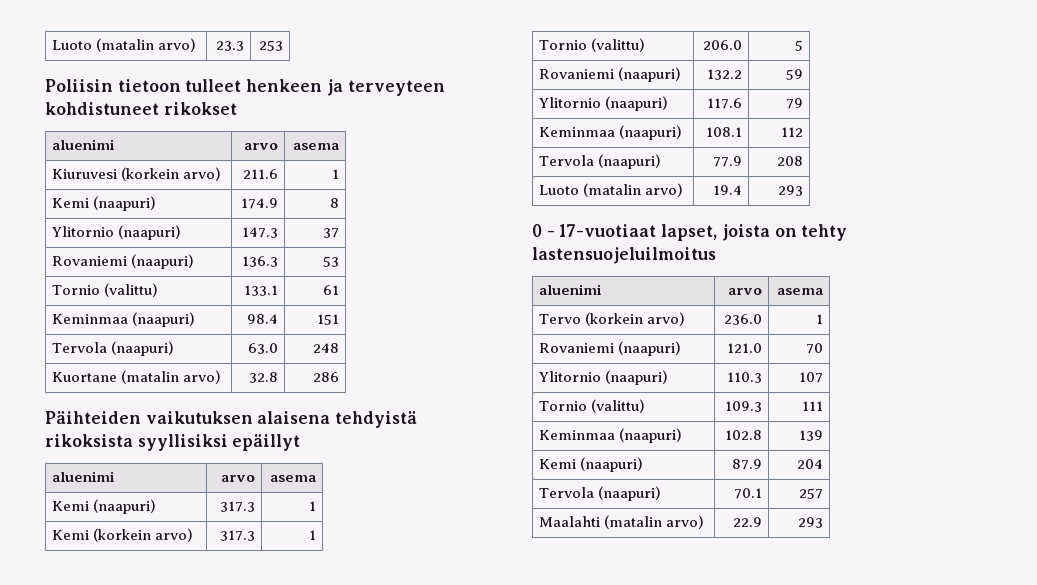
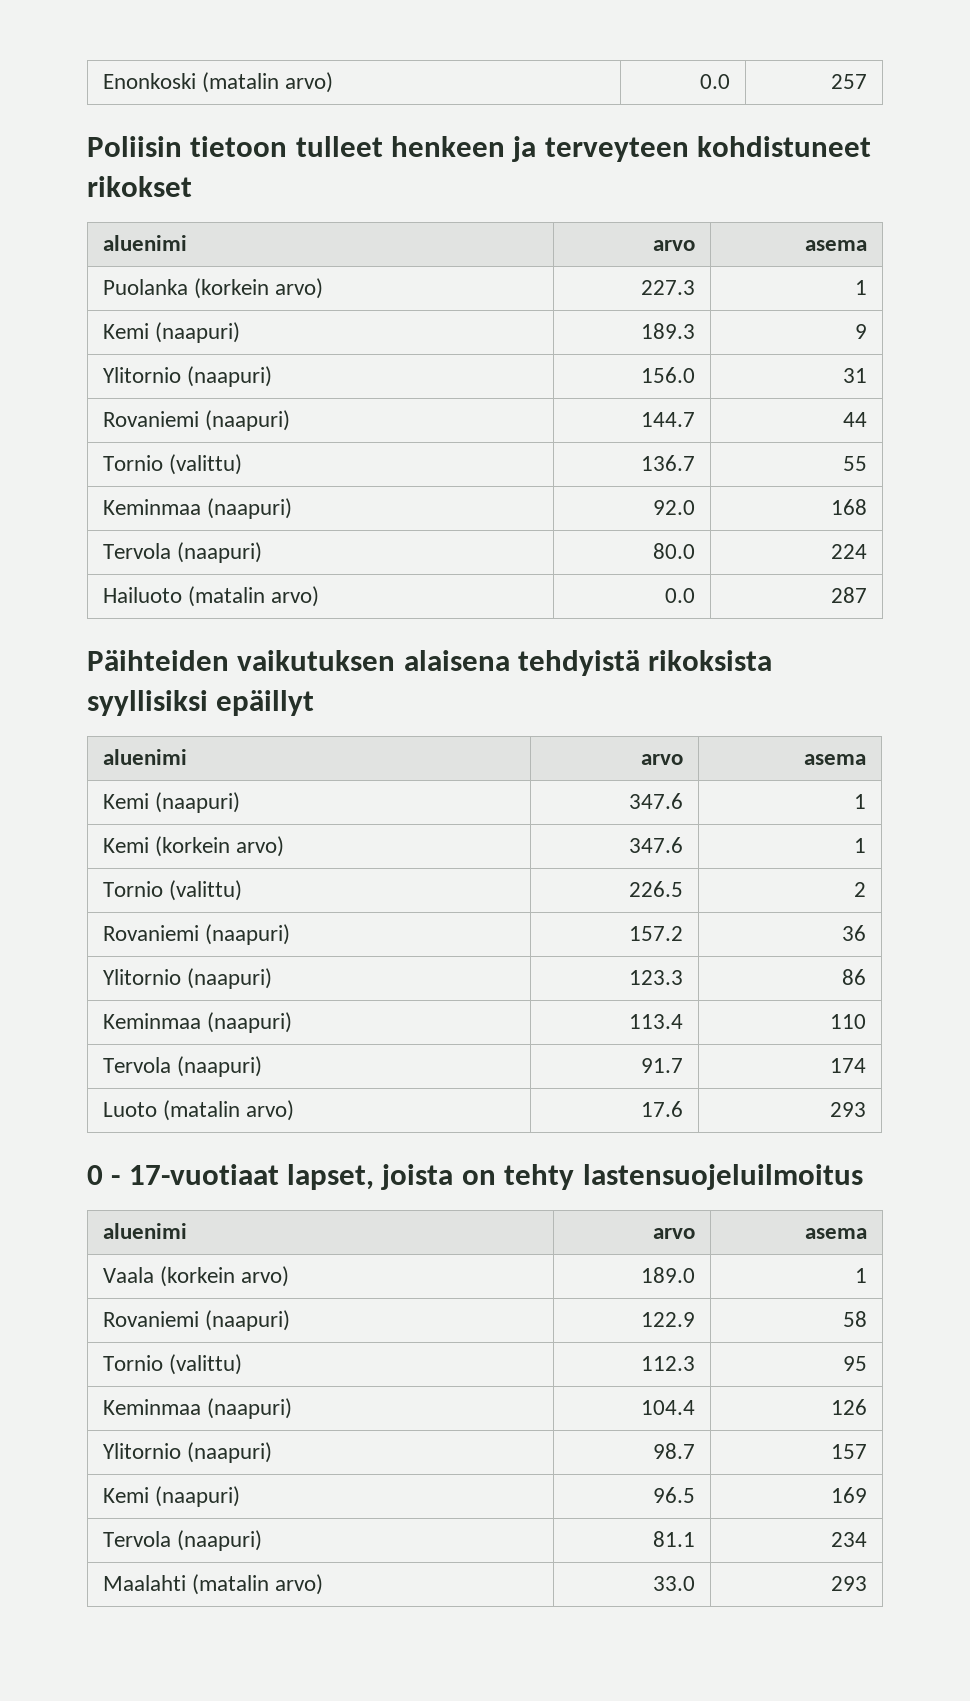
[52,38,197,52] [215,41,244,51] [258,40,283,51] Luoto (matalin arvo) | 23.3 | 253 -> [102,72,334,93] [700,74,731,89] [831,74,868,89] Enonkoski (matalin arvo) | 0.0 | 257
[52,167,222,181] [242,169,278,179] Kiuruvesi (korkein arvo) | 211.6 -> [102,278,324,299] [641,280,696,295] Puolanka (korkein arvo) | 227.3
[240,198,278,209] [329,198,339,208] [52,225,182,240] [241,227,278,238] [322,228,339,238] [52,254,195,269] [241,256,278,267] [322,256,339,267] [52,283,159,297] [243,285,278,296] [322,285,339,295] [52,312,196,327] [246,314,278,324] [316,314,339,325] [52,341,175,356] [247,343,278,354] [312,343,339,353] [52,370,222,384] [248,372,278,383] [312,372,339,382] 174.9 | 8 // Ylitornio (naapuri) | 147.3 | 37 // Rovaniemi (naapuri) | 136.3 | 53 // Tornio (valittu) | 133.1 | 61 // Keminmaa (naapuri) | 98.4 | 151 // Tervola (naapuri) | 63.0 | 248 // Kuortane (matalin arvo) | 32.8 | 286 -> [641,323,696,339] [855,324,868,339] [102,366,272,387] [641,367,696,383] [843,368,868,383] [102,410,290,431] [641,412,696,427] [843,412,868,427] [102,454,242,475] [641,455,696,471] [843,456,868,471] [102,498,292,519] [653,500,696,515] [831,499,868,515] [102,542,262,563] [653,543,696,559] [831,544,868,559] [102,586,320,607] [665,588,696,603] [831,587,868,603] 189.3 | 9 // Ylitornio (naapuri) | 156.0 | 31 // Rovaniemi (naapuri) | 144.7 | 44 // Tornio (valittu) | 136.7 | 55 // Keminmaa (naapuri) | 92.0 | 168 // Tervola (naapuri) | 80.0 | 224 // Hailuoto (matalin arvo) | 0.0 | 287
[219,501,255,512] 317.3 -> [629,793,684,809] 347.6
[219,530,255,541] 317.3 -> [629,837,684,853] 347.6
[702,40,742,50] [794,40,803,51] [539,67,682,82] [706,69,742,80] [785,69,803,80] [539,96,669,111] [706,98,742,109] [785,98,803,109] [539,125,683,140] [705,127,742,137] [780,127,803,137] [539,154,662,169] [712,156,742,167] [776,156,803,166] [539,183,684,197] [712,185,742,195] 206.0 | 5 // Rovaniemi (naapuri) | 132.2 | 59 // Ylitornio (naapuri) | 117.6 | 79 // Keminmaa (naapuri) | 108.1 | 112 // Tervola (naapuri) | 77.9 | 208 // Luoto (matalin arvo) | 19.4 -> [629,881,684,897] [854,882,867,897] [102,924,290,945] [629,926,684,941] [842,925,867,941] [102,968,272,989] [629,970,684,985] [842,969,867,985] [102,1012,292,1033] [629,1014,684,1029] [830,1014,867,1029] [102,1056,262,1077] [641,1058,684,1073] [830,1058,867,1073] [102,1100,295,1121] [641,1101,684,1117] 226.5 | 2 // Rovaniemi (naapuri) | 157.2 | 36 // Ylitornio (naapuri) | 123.3 | 86 // Keminmaa (naapuri) | 113.4 | 110 // Tervola (naapuri) | 91.7 | 174 // Luoto (matalin arvo) | 17.6
[539,312,686,326] [723,314,762,325] Tervo (korkein arvo) | 236.0 -> [102,1266,290,1287] [641,1267,696,1283] Vaala (korkein arvo) | 189.0
[726,343,762,353] [805,343,823,354] [539,370,669,385] [726,372,762,383] [798,372,823,383] [539,399,646,413] [724,401,762,412] [801,401,823,411] [539,428,683,443] [724,430,762,440] [798,430,823,441] [539,457,644,472] [731,459,762,470] [796,459,823,469] [539,486,662,501] [733,488,762,499] [798,488,823,499] 121.0 | 70 // Ylitornio (naapuri) | 110.3 | 107 // Tornio (valittu) | 109.3 | 111 // Keminmaa (naapuri) | 102.8 | 139 // Kemi (naapuri) | 87.9 | 204 // Tervola (naapuri) | 70.1 | 257 -> [641,1312,696,1327] [843,1311,868,1327] [102,1354,242,1375] [641,1356,696,1371] [843,1356,868,1371] [102,1398,292,1419] [641,1400,696,1415] [831,1399,868,1415] [102,1442,272,1463] [653,1443,696,1459] [831,1444,868,1459] [102,1486,240,1507] [653,1487,696,1503] [831,1487,868,1503] [102,1530,262,1551] [653,1531,696,1547] [831,1532,868,1547] 122.9 | 58 // Tornio (valittu) | 112.3 | 95 // Keminmaa (naapuri) | 104.4 | 126 // Ylitornio (naapuri) | 98.7 | 157 // Kemi (naapuri) | 96.5 | 169 // Tervola (naapuri) | 81.1 | 234
[732,517,762,527] 22.9 -> [653,1576,696,1591] 33.0

